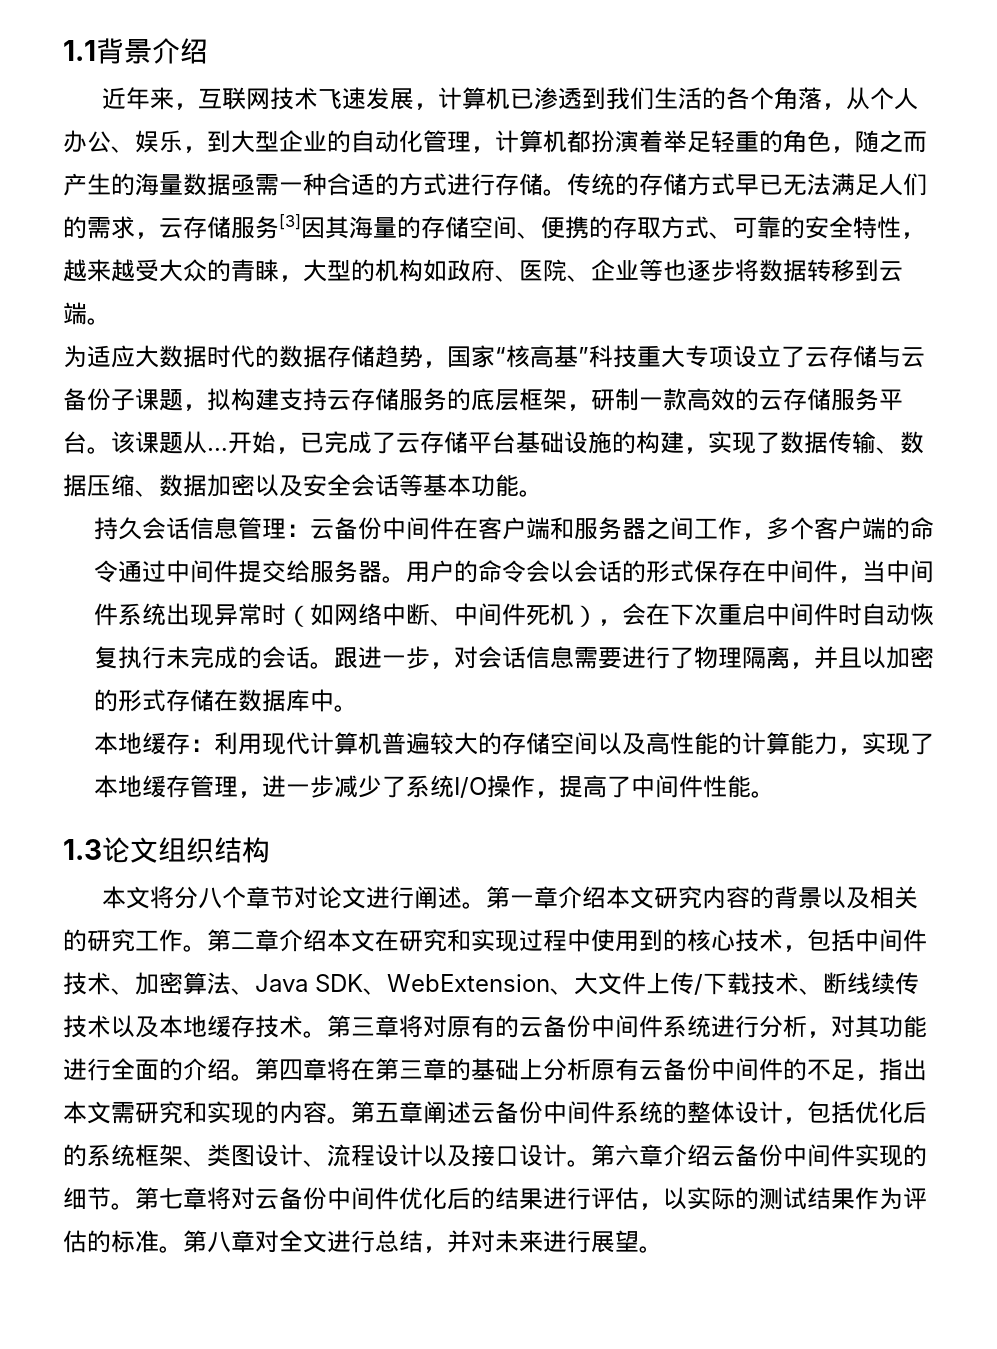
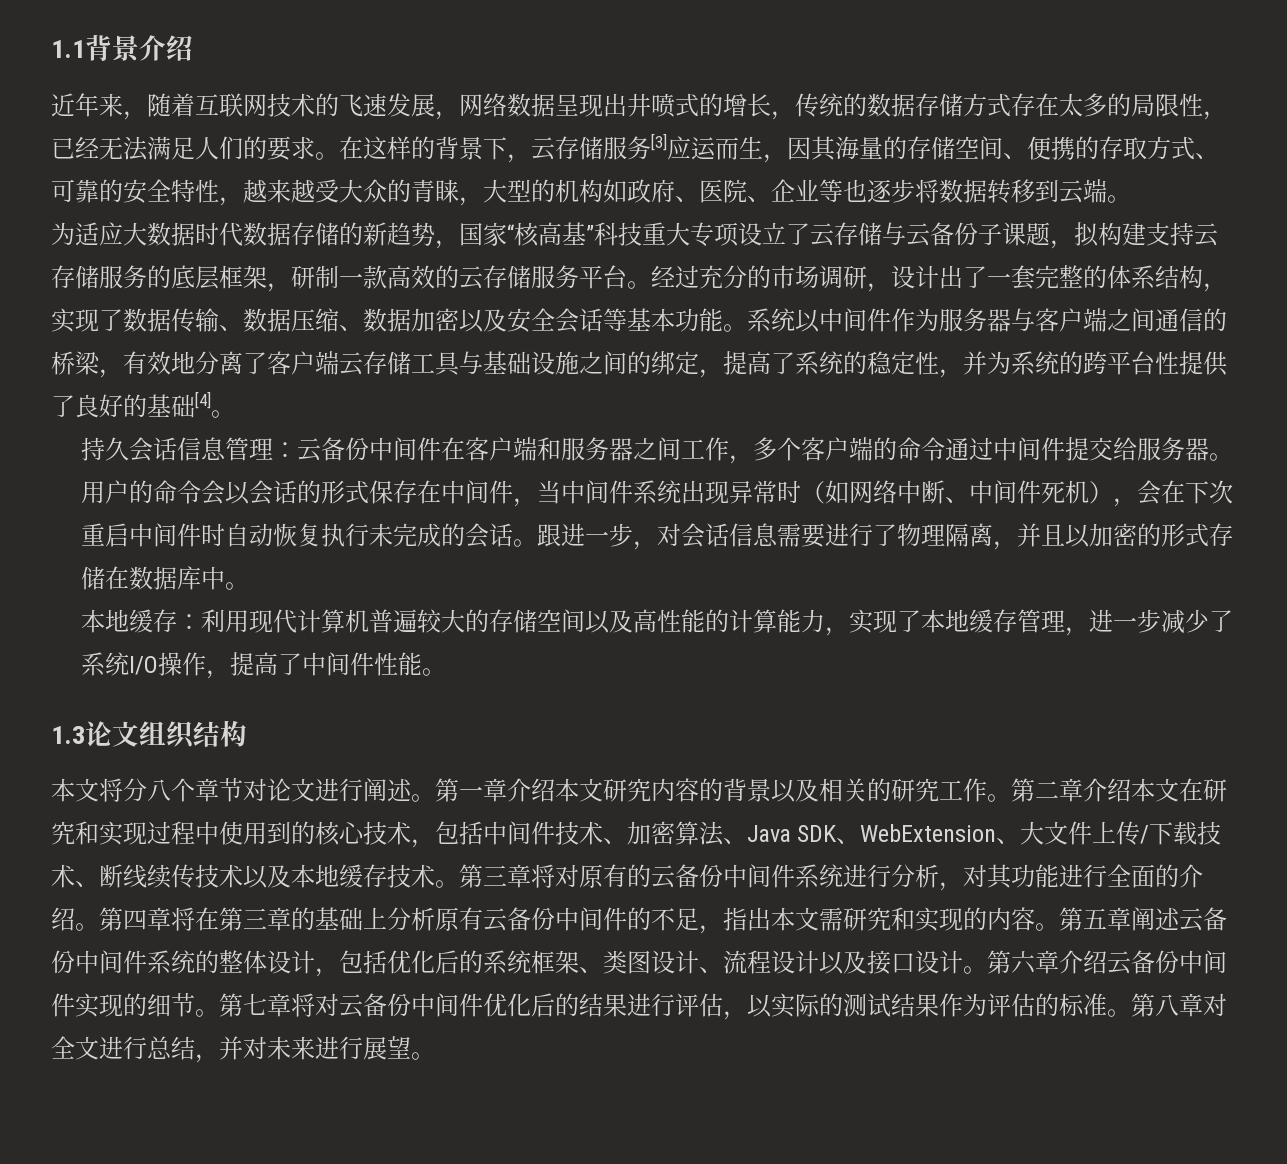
(199, 106) none -> [147,93,195,117] 随着
(319, 98) none -> [315,93,339,117] 的
[438,87,919,110] [63,130,927,153] [63,173,927,196] [63,216,135,239] 计算机已渗透到我们生活的各个角落，从个人办公、娱乐，到大型企业的自动化管理，计算机都扮演着举足轻重的角色，随之而产生的海量数据亟需一种合适的方式进行存储。传统的存储方式早已无法满足人们的需求 -> [459,93,1227,120] [51,136,507,161] 网络数据呈现出井喷式的增长，传统的数据存储方式存在太多的局限性，已经无法满足人们的要求。在这样的背景下
(301, 222) none -> [667,136,787,163] 应运而生，
[255,345,375,368] 的数据存储 -> [243,222,387,246] 数据存储的新
[111,431,684,454] 该课题从…开始，已完成了云存储平台基础设施的构建 -> [651,265,1203,292] 经过充分的市场调研，设计出了一套完整的体系结构
(543, 493) none -> [747,308,1227,333] [51,351,1228,378] [51,391,211,418] [211,410,235,418] 系统以中间件作为服务器与客户端之间通信的桥梁，有效地分离了客户端云存储工具与基础设施之间的绑定，提高了系统的稳定性，并为系统的跨平台性提供了良好的基础[4]。

